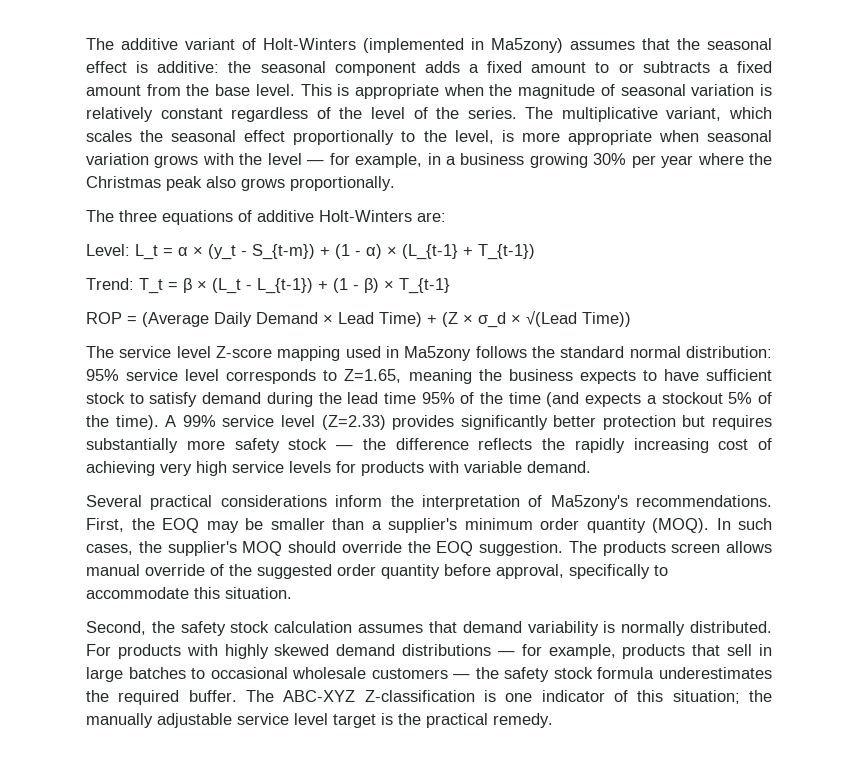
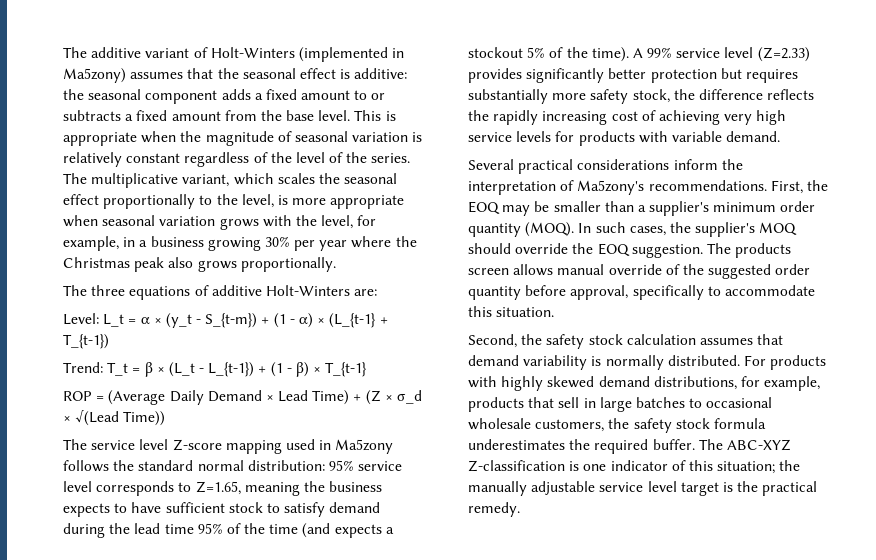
[267,153,325,165] level — -> [321,215,354,229] level,
[288,438,353,450] stock — -> [632,89,670,103] stock,
[402,644,515,656] distributions — -> [653,376,737,390] distributions,
[371,668,471,679] customers — -> [535,419,605,432] customers,

